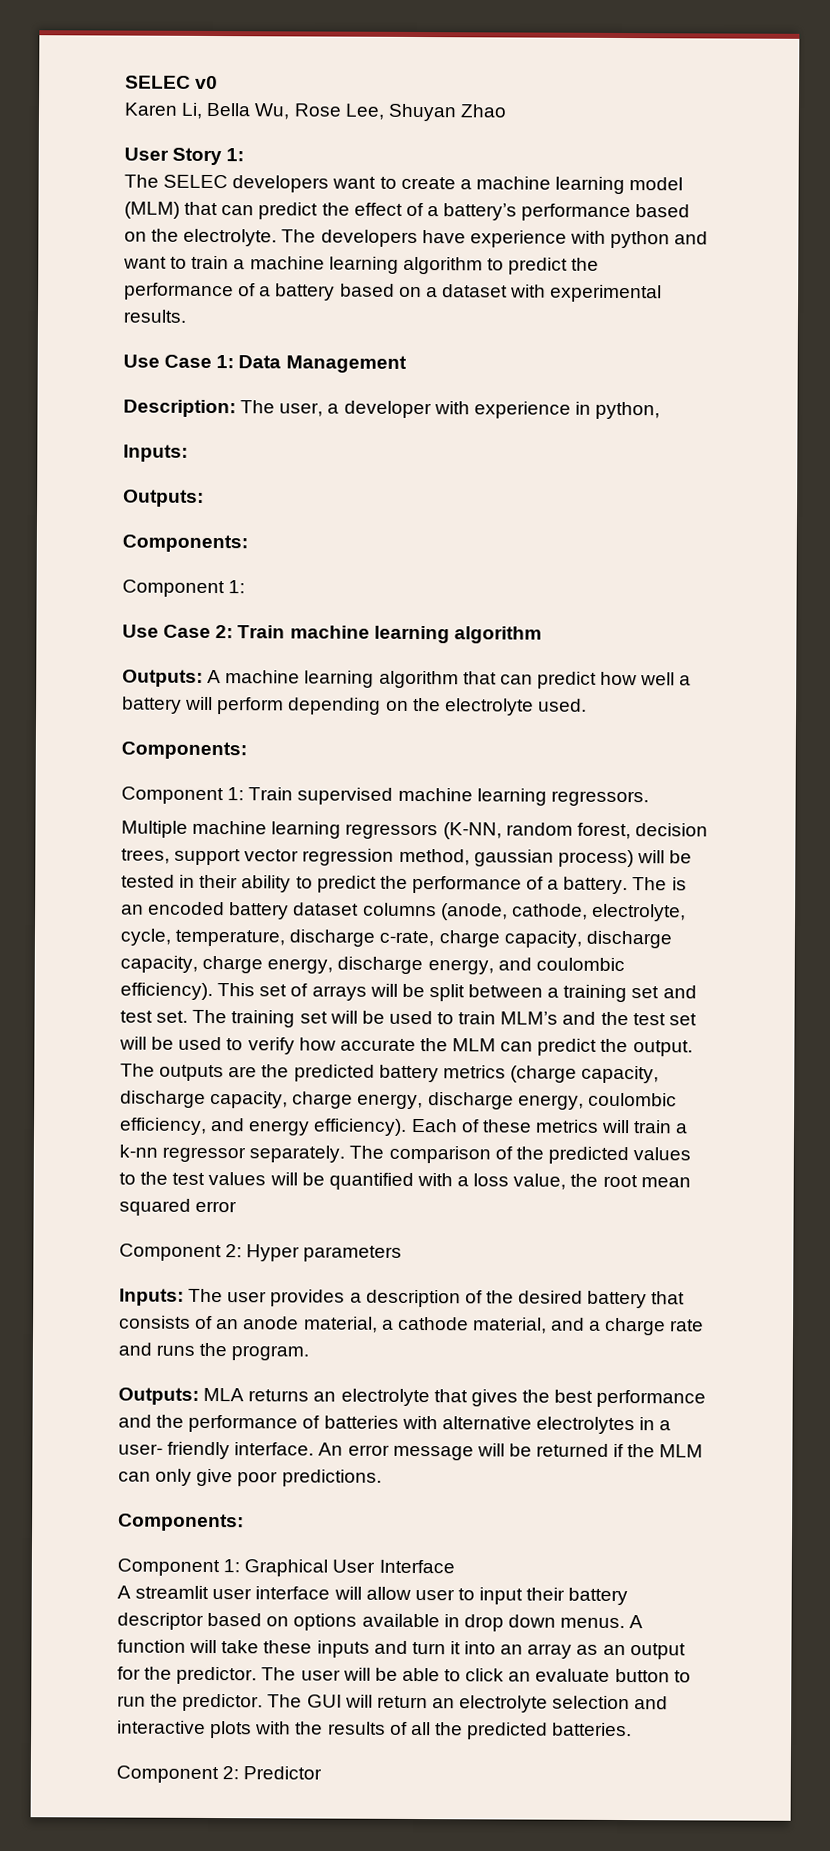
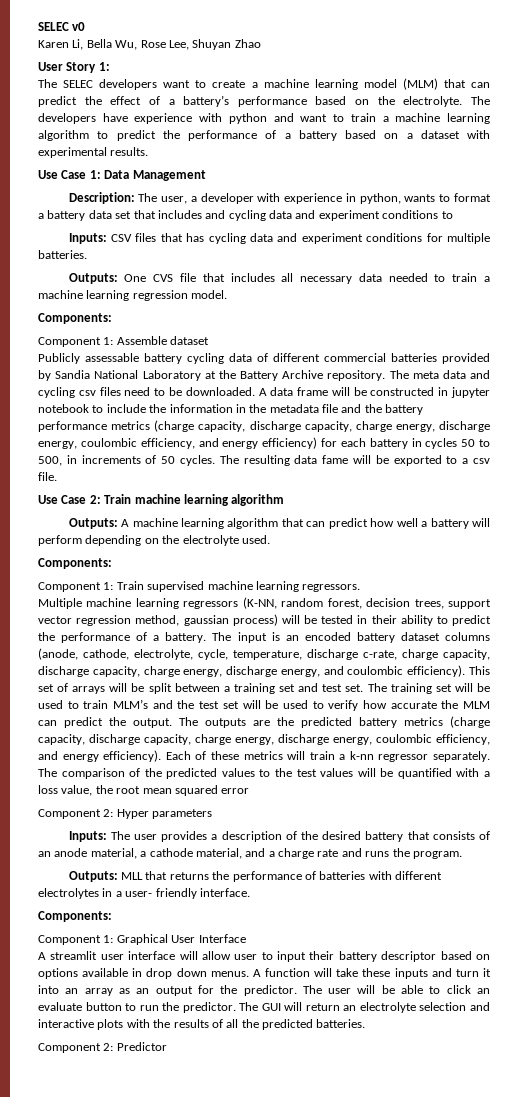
[123,444,188,462] [123,489,204,507] [122,534,248,553] [122,579,246,598] // Inputs: // Outputs: // Components: // Component 1: -> [404,193,492,202] [38,210,453,221] [68,233,491,244] [38,250,87,259] [68,273,490,284] [38,290,228,301] [38,313,112,324] [38,336,210,347] [38,353,490,364] [38,370,491,381] [38,387,490,398] [38,404,424,415] [38,420,490,432] [38,437,490,449] [38,455,491,466] [38,472,57,481] wants to format a battery data set that includes and cycling data and experiment conditions to // Inputs: CSV files that has cycling data and experiment conditions for multiple batteries. // Outputs: One CVS file that includes all necessary data needed to train a machine learning regression model. // Components: // Component 1: Assemble dataset // Publicly assessable battery cycling data of different commercial batteries provided by Sandia National Laboratory at the Battery Archive repository. The meta data and cycling csv files need to be downloaded. A data frame will be constructed in jupyter notebook to include the information in the metadata file and the battery performance metrics (charge capacity, discharge capacity, charge energy, discharge energy, coulombic efficiency, and energy efficiency) for each battery in cycles 50 to 500, in increments of 50 cycles. The resulting data fame will be exported to a csv file.
(668, 884) none -> [237,632,267,643] input
[203,1387,707,1408] [118,1414,152,1428] MLA returns an electrolyte that gives the best performance and -> [121,871,209,880] MLL that returns
[441,1416,532,1430] alternative -> [395,871,443,880] different
[318,1442,704,1461] [118,1468,382,1487] An error message will be returned if the MLM can only give poor predictions. -> (250, 892) none

